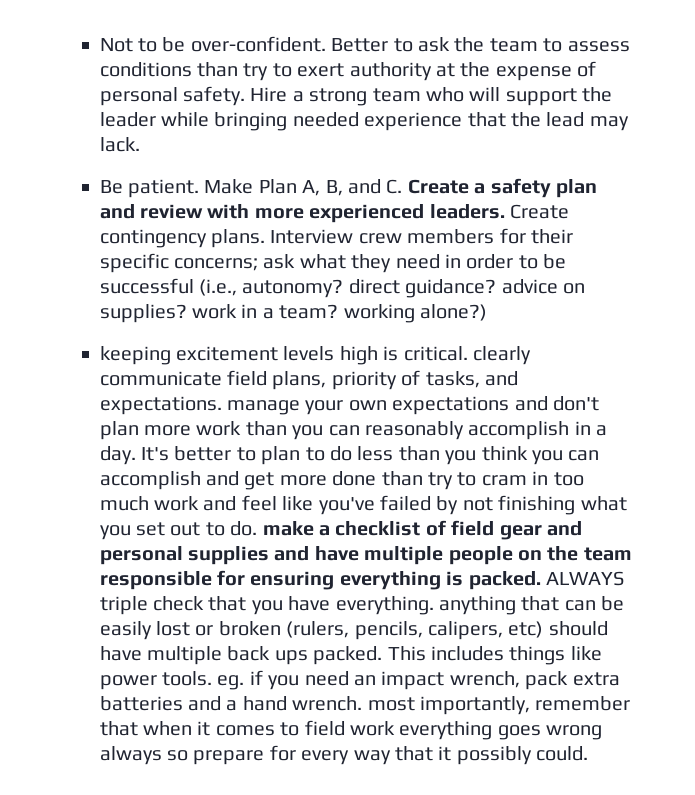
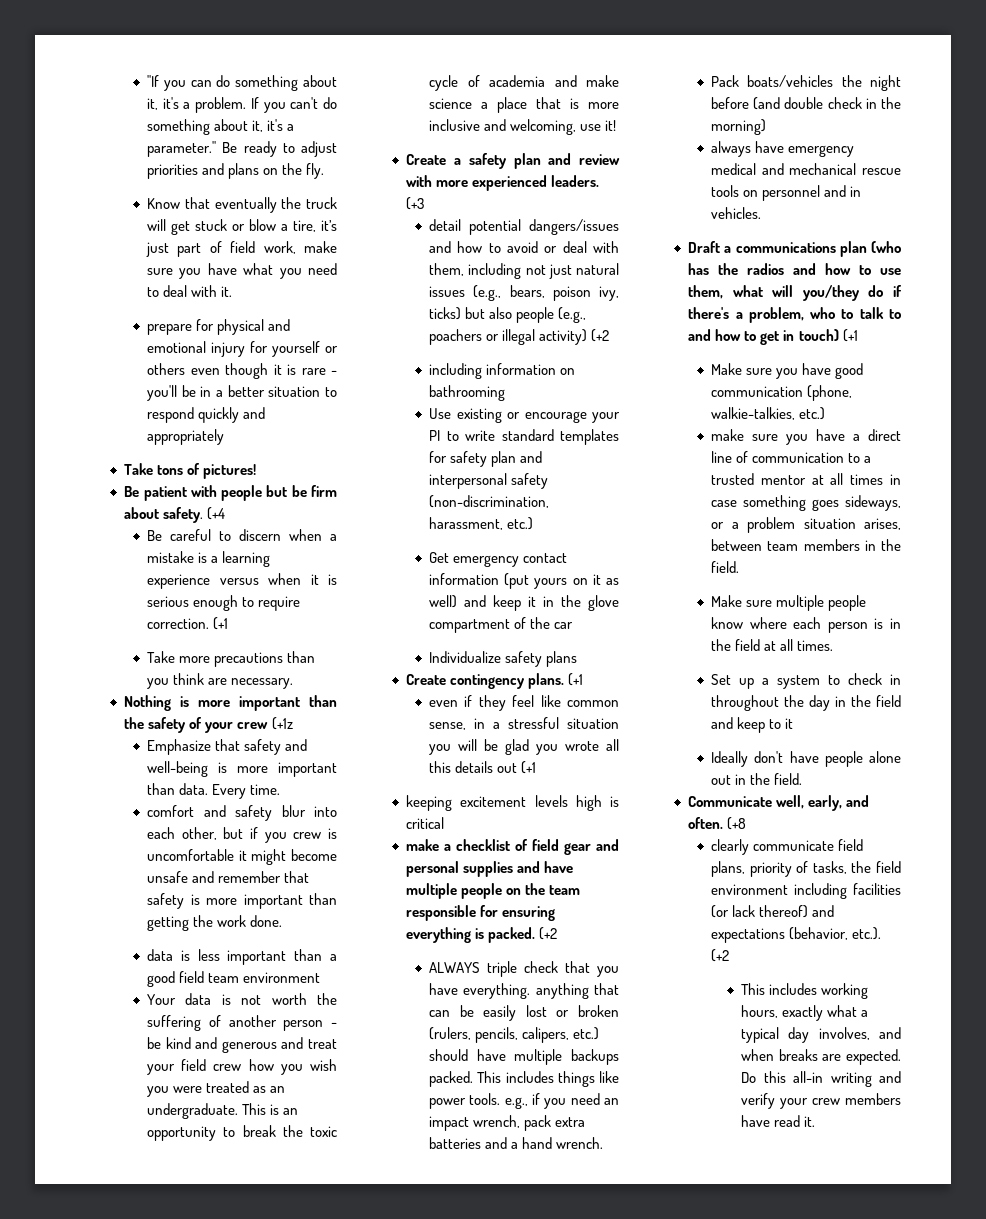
[99,36,630,52] [99,61,597,81] [99,86,613,106] [99,112,629,131] [99,137,140,152] [99,179,403,198] Not to be over-confident. Better to ask the team to assess conditions than try to exert authority at the expense of personal safety. Hire a strong team who will support the leader while bringing needed experience that the lead may lack. // Be patient. Make Plan A, B, and C. -> [147,75,337,91] [147,97,337,113] [147,119,295,135] [147,141,337,157] [147,163,325,179] [147,197,337,213] [147,219,338,235] [146,241,337,257] [147,263,337,279] [147,285,233,297] [147,319,291,335] [147,341,338,357] [147,363,337,379] [147,385,337,401] [147,407,266,423] [147,429,225,445] [124,463,257,479] [124,485,337,501] [124,507,226,523] [147,529,337,541] [147,551,271,567] [147,573,337,589] [147,595,301,611] [147,617,229,630] [147,651,316,667] [147,673,294,689] [124,695,338,711] [124,717,293,733] [147,739,308,755] [147,761,337,777] [147,783,281,799] [147,805,337,821] [147,827,337,843] [147,849,337,865] [147,871,310,883] [147,893,337,909] [147,915,283,931] [147,949,337,965] [147,971,321,987] [147,993,337,1005] [147,1015,337,1031] [147,1037,337,1053] [147,1059,337,1075] [147,1081,286,1097] [147,1103,299,1119] [147,1125,337,1141] [429,75,619,91] [429,97,619,113] [429,119,617,135] "If you can do something about it, it's a problem. If you can't do something about it, it's a parameter." Be ready to adjust priorities and plans on the fly. // Know that eventually the truck will get stuck or blow a tire, it’s just part of field work, make sure you have what you need to deal with it. // prepare for physical and emotional injury for yourself or others even though it is rare - you'll be in a better situation to respond quickly and appropriately // Take tons of pictures! // Be patient with people but be firm about safety. (+4 // Be careful to discern when a mistake is a learning experience versus when it is serious enough to require correction. (+1 // Take more precautions than you think are necessary. // Nothing is more important than the safety of your crew (+1z // Emphasize that safety and well-being is more important than data. Every time. // comfort and safety blur into each other, but if you crew is uncomfortable it might become unsafe and remember that safety is more important than getting the work done. // data is less important than a good field team environment // Your data is not worth the suffering of another person - be kind and generous and treat your field crew how you wish you were treated as an undergraduate. This is an opportunity to break the toxic cycle of academia and make science a place that is more inclusive and welcoming, use it! //
[509,204,569,219] [99,228,573,248] [99,253,567,273] [99,278,585,298] [99,304,487,323] Create contingency plans. Interview crew members for their specific concerns; ask what they need in order to be successful (i.e., autonomy? direct guidance? advice on supplies? work in a team? working alone?) -> [406,197,425,210] [429,219,619,235] [429,241,619,253] [429,263,619,279] [429,285,619,301] [429,307,587,323] [429,329,610,345] [429,363,576,379] [429,385,506,401] [429,408,620,423] [429,429,619,445] [429,451,543,467] [429,473,549,489] [429,495,550,508] [429,517,534,530] [429,552,568,567] [429,573,619,589] [429,595,619,611] [429,617,574,633] [429,651,578,667] [406,673,584,689] [429,695,619,711] [429,717,619,730] [429,739,619,755] [429,761,537,774] (+3 // detail potential dangers/issues and how to avoid or deal with them, including not just natural issues (e.g., bears, poison ivy, ticks) but also people (e.g., poachers or illegal activity) (+2 // including information on bathrooming // Use existing or encourage your PI to write standard templates for safety plan and interpersonal safety (non-discrimination, harassment, etc.) // Get emergency contact information (put yours on it as well) and keep it in the glove compartment of the car // Individualize safety plans // Create contingency plans. (+1 // even if they feel like common sense, in a stressful situation you will be glad you wrote all this details out (+1
[403,346,531,365] [99,370,518,390] [99,396,599,415] [99,421,608,440] [99,446,600,465] [99,471,584,490] [99,495,627,515] [99,521,258,540] critical. clearly communicate field plans, priority of tasks, and expectations. manage your own expectations and don't plan more work than you can reasonably accomplish in a day. It's better to plan to do less than you think you can accomplish and get more done than try to cram in too much work and feel like you've failed by not finishing what you set out to do. -> [406,817,445,829] critical //
(541, 580) none -> [539,927,558,940] (+2 //
[508,621,544,638] etc) -> [573,1027,600,1040] etc.)
[227,646,308,665] back ups -> [571,1049,619,1065] backups
[217,675,245,690] eg. -> [504,1097,528,1109] e.g.,
[367,696,631,715] [99,720,603,740] [99,745,589,765] most importantly, remember that when it comes to field work everything goes wrong always so prepare for every way that it possibly could. -> [711,75,901,91] [711,97,901,110] [711,119,767,135] [711,141,855,157] [711,163,901,175] [711,185,862,201] [711,207,762,219] [688,241,901,257] [688,263,901,275] [688,285,902,301] [688,307,901,323] [688,329,858,345] [711,363,864,379] [711,385,853,401] [711,407,826,420] [711,429,901,445] [711,451,872,463] [711,473,901,485] [711,495,901,511] [711,517,901,533] [711,539,901,551] [711,561,740,573] [711,595,867,611] [711,617,901,633] [711,639,834,651] [711,673,901,689] [711,695,901,711] [711,717,794,733] [711,751,901,767] [711,773,803,785] [688,795,870,811] [688,817,747,830] [711,839,864,855] [711,861,901,877] [711,883,901,899] [711,905,835,918] [711,927,882,943] [711,949,730,962] [741,983,869,999] [741,1005,869,1021] [741,1027,901,1043] [741,1049,901,1065] [741,1071,901,1087] [741,1093,901,1109] [741,1115,816,1127] // Pack boats/vehicles the night before (and double check in the morning) // always have emergency medical and mechanical rescue tools on personnel and in vehicles. // Draft a communications plan (who has the radios and how to use them, what will you/they do if there's a problem, who to talk to and how to get in touch) (+1 // Make sure you have good communication (phone, walkie-talkies, etc.) // make sure you have a direct line of communication to a trusted mentor at all times in case something goes sideways, or a problem situation arises, between team members in the field. // Make sure multiple people know where each person is in the field at all times. // Set up a system to check in throughout the day in the field and keep to it // Ideally don't have people alone out in the field. // Communicate well, early, and often. (+8 // clearly communicate field plans, priority of tasks, the field environment including facilities (or lack thereof) and expectations (behavior, etc.). (+2 // This includes working hours, exactly what a typical day involves, and when breaks are expected. Do this all-in writing and verify your crew members have read it.

